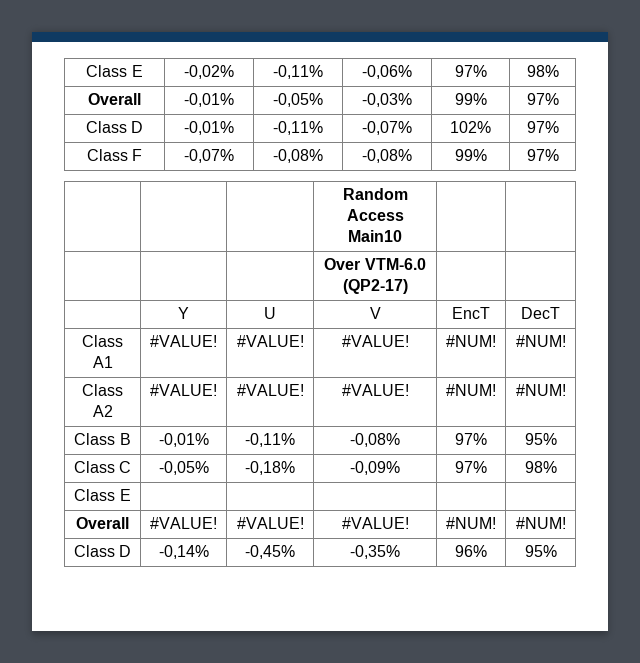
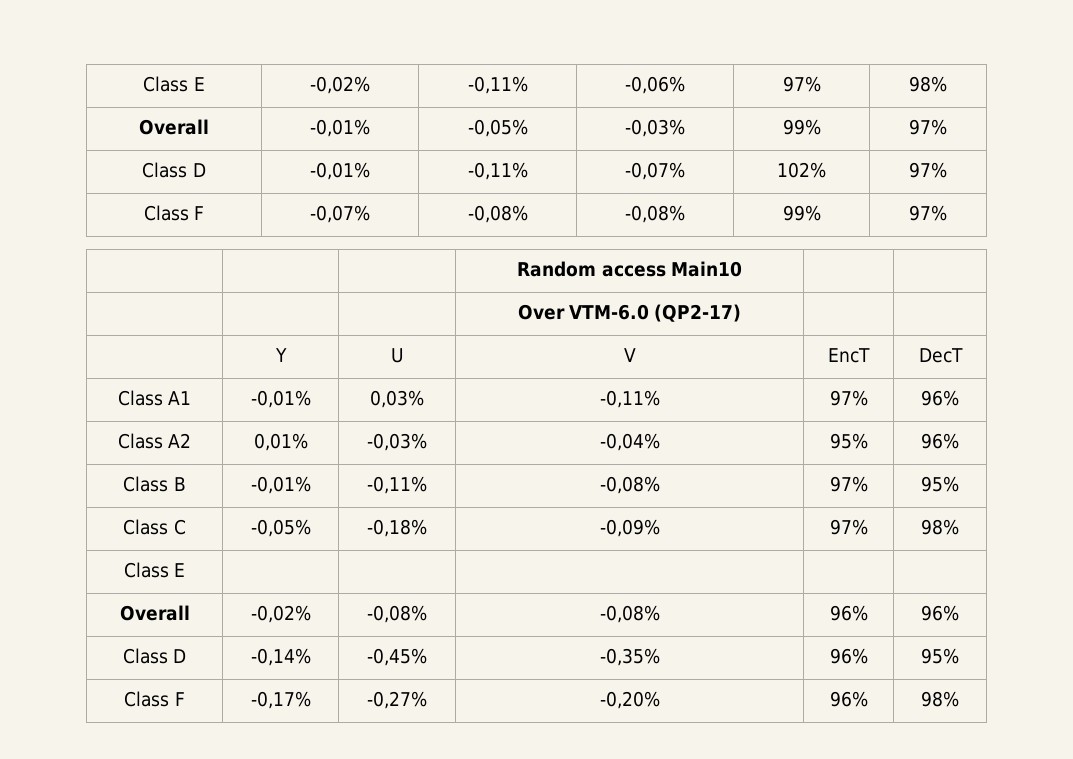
[346,209,404,221] Access -> [601,265,666,277] access
[150,335,217,347] [236,335,304,347] [341,335,409,347] [446,335,496,347] [515,335,566,347] [82,384,123,396] [92,405,113,417] [150,384,217,396] [236,384,304,396] [341,384,409,396] [446,384,496,396] [515,384,566,396] #VALUE! | #VALUE! | #VALUE! | #NUM! | #NUM! // Class A2 | #VALUE! | #VALUE! | #VALUE! | #NUM! | #NUM! -> [250,390,311,408] [370,390,424,408] [599,390,660,408] [829,390,868,406] [921,390,959,406] [117,433,192,449] [253,433,308,451] [367,433,427,451] [599,433,660,451] [829,433,868,449] [921,433,959,449] -0,01% | 0,03% | -0,11% | 97% | 96% // Class A2 | 0,01% | -0,03% | -0,04% | 95% | 96%
[150,517,217,529] [236,517,304,529] [341,517,409,529] [446,517,496,529] [515,517,566,529] #VALUE! | #VALUE! | #VALUE! | #NUM! | #NUM! -> [250,605,311,623] [367,605,427,623] [599,605,660,623] [829,605,868,621] [921,605,959,621] -0,02% | -0,08% | -0,08% | 96% | 96%
(557, 551) none -> [124,691,185,707] [250,691,311,709] [367,691,427,709] [599,691,660,709] [829,691,868,707] [921,691,959,707] // Class F | -0,17% | -0,27% | -0,20% | 96% | 98%

